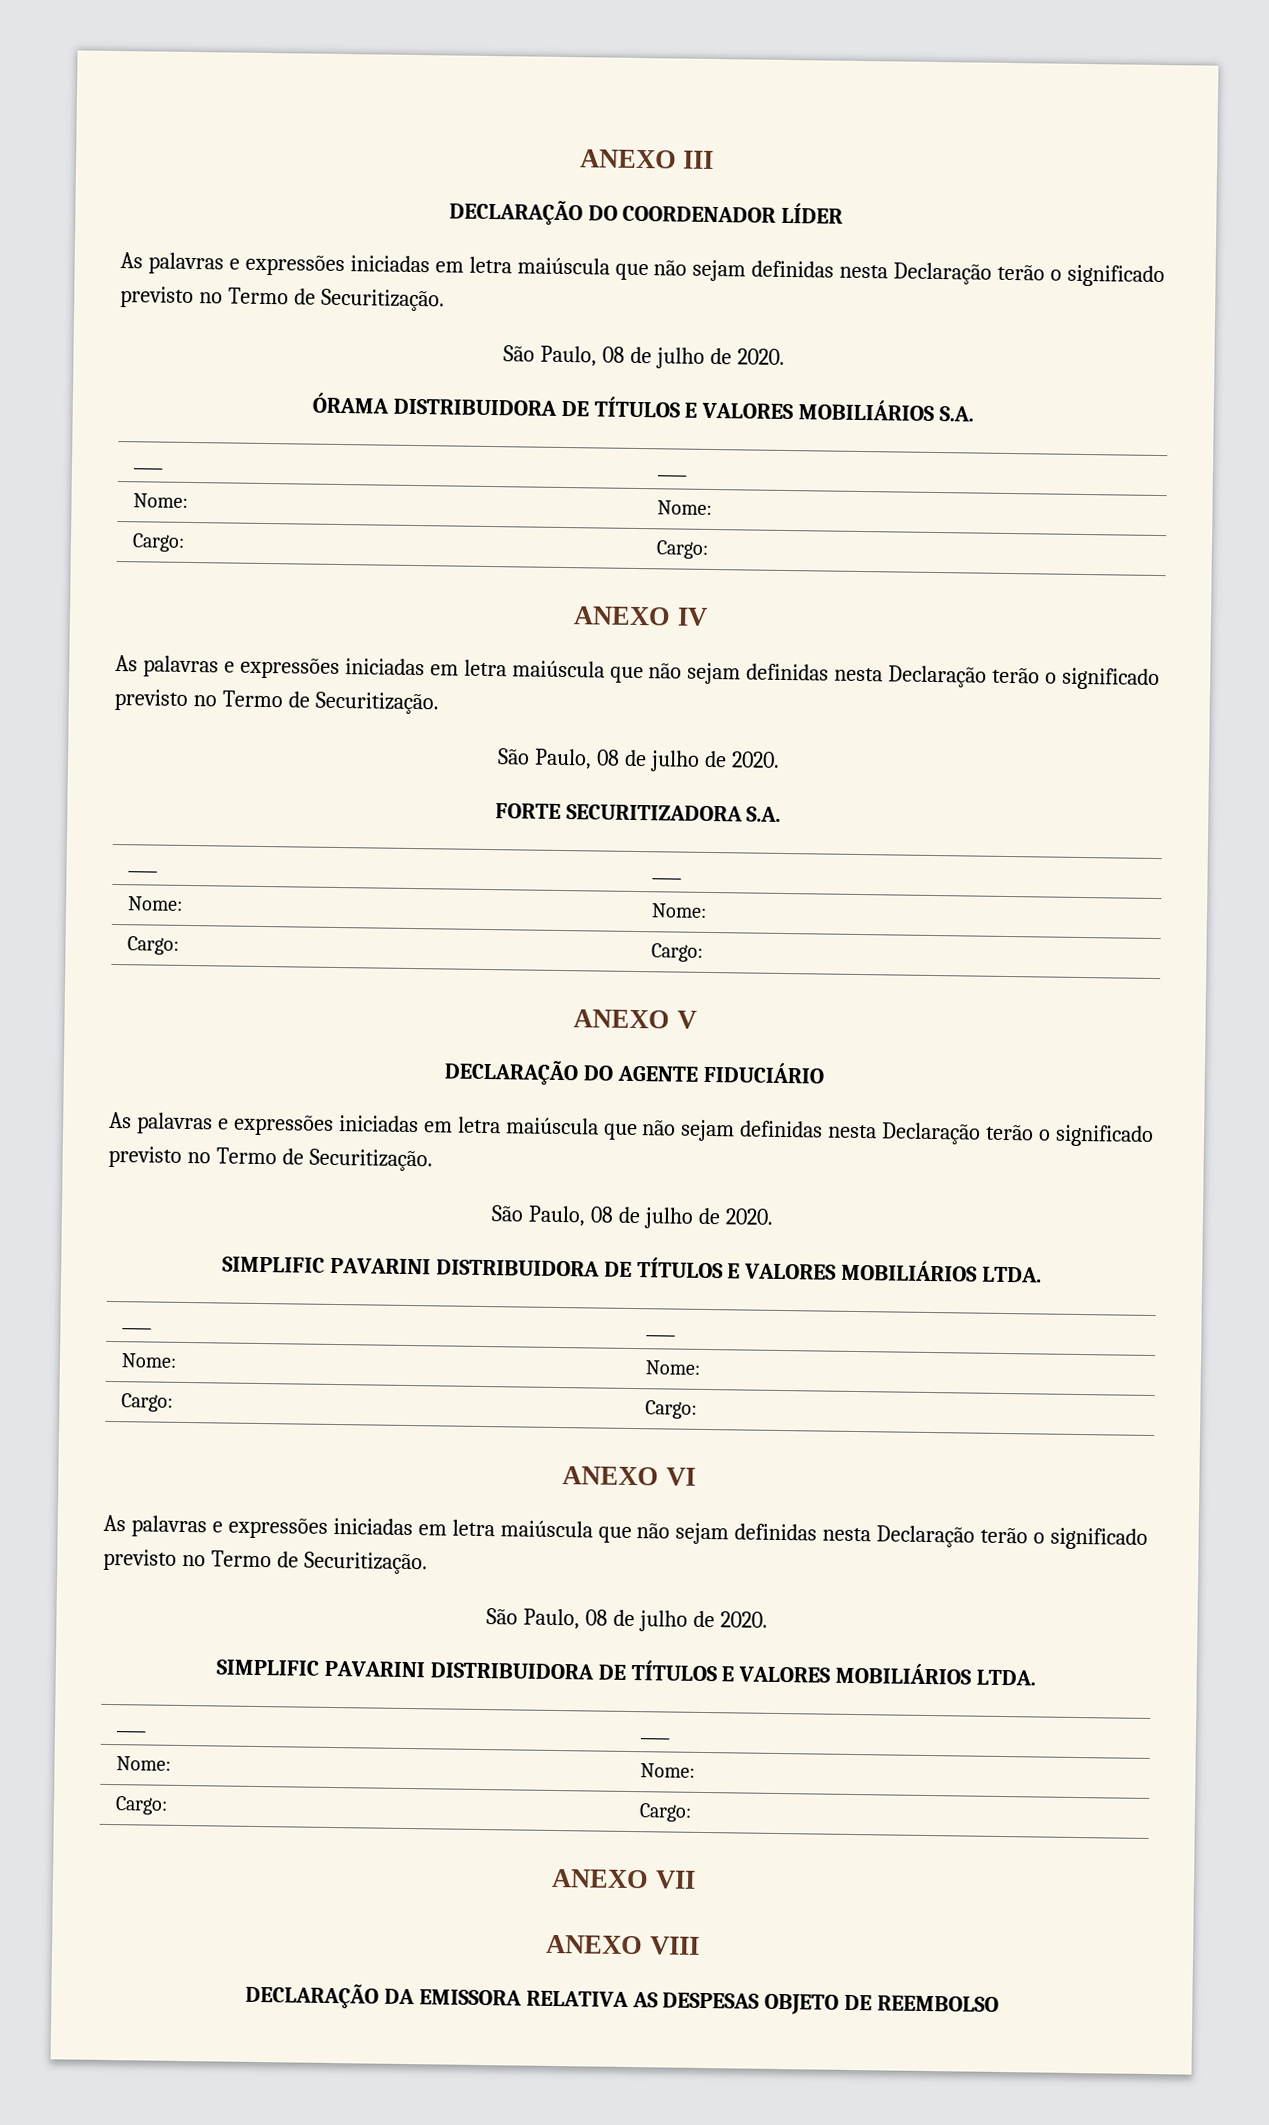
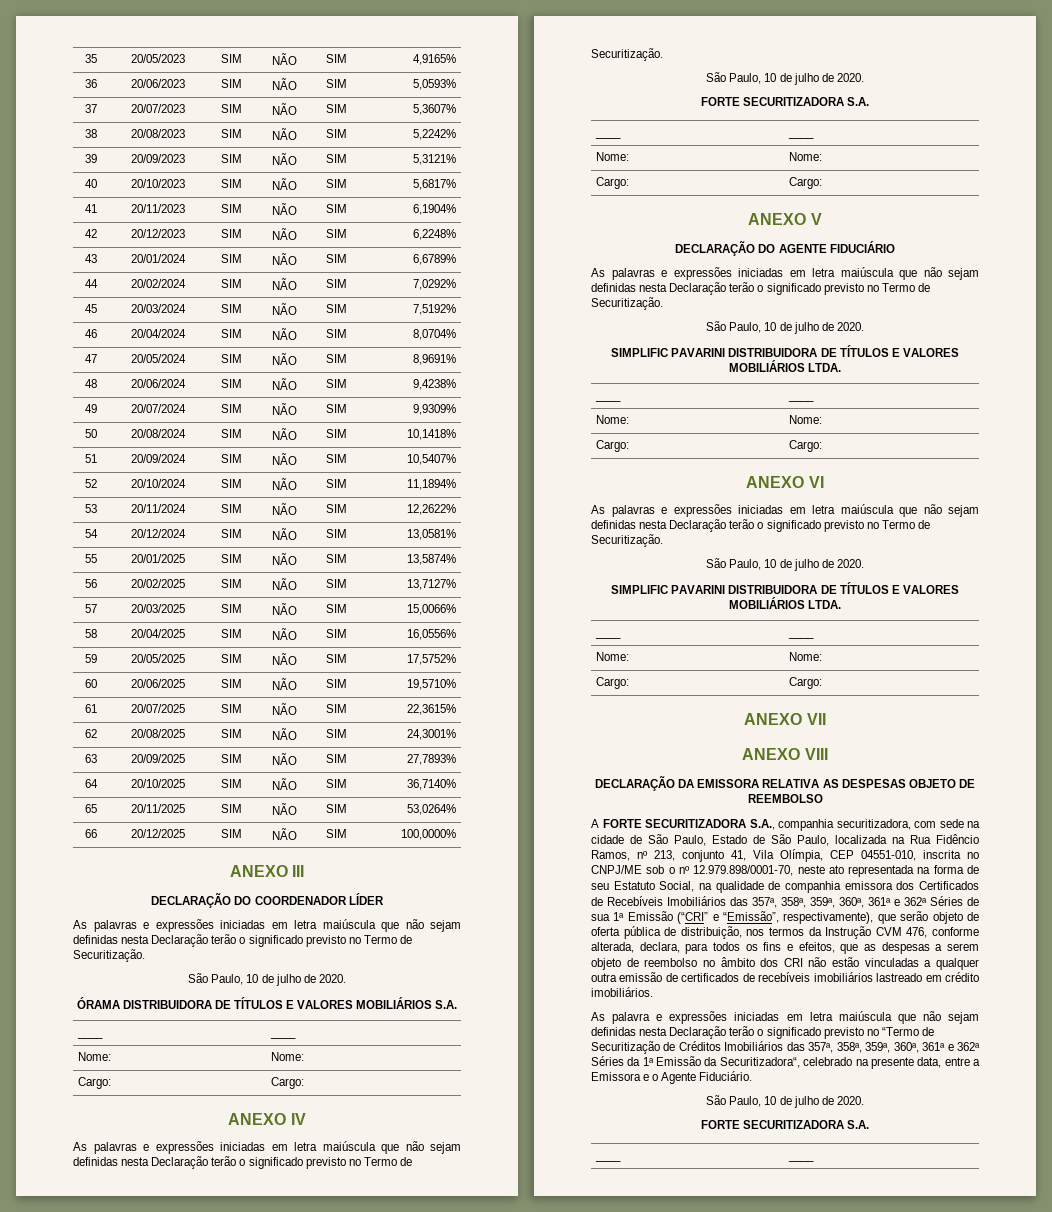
(579, 159) none -> [85,54,97,63] [130,54,185,63] [221,54,242,63] [271,53,297,65] [325,54,347,63] [412,54,456,65] [85,79,97,88] [130,79,185,88] [221,79,242,88] [271,78,297,90] [325,79,347,88] [412,79,456,90] [85,104,97,113] [130,104,185,113] [221,104,242,113] [271,103,297,115] [325,104,347,113] [412,104,456,115] [85,129,97,138] [130,129,185,138] [221,129,242,138] [271,128,297,140] [325,129,347,138] [412,129,456,140] [85,154,97,163] [130,154,185,163] [221,154,242,163] [271,153,297,165] [325,154,347,163] [412,154,456,165] [85,179,97,188] [130,179,185,188] [221,179,242,188] [271,178,297,190] [325,179,347,188] [412,179,456,190] [85,204,97,213] [130,204,185,213] [221,204,242,213] [271,203,297,215] [325,204,347,213] [412,204,456,215] [85,229,97,238] [130,229,185,238] [221,229,242,238] [271,228,297,240] [325,229,347,238] [412,229,456,240] [85,254,97,263] [130,254,186,263] [221,254,242,263] [271,253,297,265] [325,254,347,263] [412,254,456,265] [85,279,98,288] [130,279,186,288] [221,279,242,288] [271,278,297,290] [325,279,347,288] [412,279,456,290] [85,304,97,313] [130,304,186,313] [221,304,242,313] [271,303,297,315] [325,304,347,313] [412,304,456,315] [85,329,97,338] [130,329,186,338] [221,329,242,338] [271,328,297,340] [325,329,347,338] [412,329,456,340] [85,354,97,363] [130,354,186,363] [221,354,242,363] [271,353,297,365] [325,354,347,363] [412,354,456,365] [85,379,97,388] [130,379,186,388] [221,379,242,388] [271,378,297,390] [325,379,347,388] [412,379,456,390] [85,404,97,413] [130,404,186,413] [221,404,242,413] [271,403,297,415] [325,404,347,413] [412,404,456,415] [85,429,97,438] [130,429,186,438] [221,429,242,438] [271,428,297,440] [325,429,347,438] [406,429,456,440] [85,454,97,463] [130,454,186,463] [221,454,242,463] [271,453,297,465] [325,454,347,463] [406,454,456,465] [85,479,97,488] [130,479,186,488] [221,479,242,488] [271,478,297,490] [325,479,347,488] [406,479,456,490] [85,504,97,513] [130,504,186,513] [221,504,242,513] [271,503,297,515] [325,504,347,513] [406,504,456,515] [85,529,98,538] [130,529,186,538] [221,529,242,538] [271,528,297,540] [325,529,347,538] [406,529,456,540] [85,554,97,563] [130,554,185,563] [221,554,242,563] [271,553,297,565] [325,554,347,563] [406,554,456,565] [85,579,97,588] [130,579,185,588] [221,579,242,588] [271,578,297,590] [325,579,347,588] [406,579,456,590] [85,604,97,613] [130,604,185,613] [221,604,242,613] [271,603,297,615] [325,604,347,613] [406,604,456,615] [85,629,97,638] [130,629,185,638] [221,629,242,638] [271,628,297,640] [325,629,347,638] [406,629,456,640] [85,654,97,663] [130,654,185,663] [221,654,242,663] [271,653,297,665] [325,654,347,663] [406,654,456,665] [85,679,97,688] [130,679,185,688] [221,679,242,688] [271,678,297,690] [325,679,347,688] [406,679,456,690] [85,704,97,713] [130,704,185,713] [221,704,242,713] [271,703,297,715] [325,704,347,713] [406,704,456,715] [85,729,97,738] [130,729,185,738] [221,729,242,738] [271,728,297,740] [325,729,347,738] [406,729,456,740] [85,754,97,763] [130,754,185,763] [221,754,242,763] [271,753,297,765] [325,754,347,763] [406,754,456,765] [85,779,98,788] [130,779,185,788] [221,779,242,788] [271,778,297,790] [325,779,347,788] [406,779,456,790] [85,804,97,813] [130,804,185,813] [221,804,242,813] [271,803,297,815] [325,804,347,813] [406,804,456,815] [85,829,97,838] [130,829,185,838] [221,829,242,838] [271,828,297,840] [325,829,347,838] [400,829,456,840] 35 | 20/05/2023 | SIM | NÃO | SIM | 4,9165% // 36 | 20/06/2023 | SIM | NÃO | SIM | 5,0593% // 37 | 20/07/2023 | SIM | NÃO | SIM | 5,3607% // 38 | 20/08/2023 | SIM | NÃO | SIM | 5,2242% // 39 | 20/09/2023 | SIM | NÃO | SIM | 5,3121% // 40 | 20/10/2023 | SIM | NÃO | SIM | 5,6817% // 41 | 20/11/2023 | SIM | NÃO | SIM | 6,1904% // 42 | 20/12/2023 | SIM | NÃO | SIM | 6,2248% // 43 | 20/01/2024 | SIM | NÃO | SIM | 6,6789% // 44 | 20/02/2024 | SIM | NÃO | SIM | 7,0292% // 45 | 20/03/2024 | SIM | NÃO | SIM | 7,5192% // 46 | 20/04/2024 | SIM | NÃO | SIM | 8,0704% // 47 | 20/05/2024 | SIM | NÃO | SIM | 8,9691% // 48 | 20/06/2024 | SIM | NÃO | SIM | 9,4238% // 49 | 20/07/2024 | SIM | NÃO | SIM | 9,9309% // 50 | 20/08/2024 | SIM | NÃO | SIM | 10,1418% // 51 | 20/09/2024 | SIM | NÃO | SIM | 10,5407% // 52 | 20/10/2024 | SIM | NÃO | SIM | 11,1894% // 53 | 20/11/2024 | SIM | NÃO | SIM | 12,2622% // 54 | 20/12/2024 | SIM | NÃO | SIM | 13,0581% // 55 | 20/01/2025 | SIM | NÃO | SIM | 13,5874% // 56 | 20/02/2025 | SIM | NÃO | SIM | 13,7127% // 57 | 20/03/2025 | SIM | NÃO | SIM | 15,0066% // 58 | 20/04/2025 | SIM | NÃO | SIM | 16,0556% // 59 | 20/05/2025 | SIM | NÃO | SIM | 17,5752% // 60 | 20/06/2025 | SIM | NÃO | SIM | 19,5710% // 61 | 20/07/2025 | SIM | NÃO | SIM | 22,3615% // 62 | 20/08/2025 | SIM | NÃO | SIM | 24,3001% // 63 | 20/09/2025 | SIM | NÃO | SIM | 27,7893% // 64 | 20/10/2025 | SIM | NÃO | SIM | 36,7140% // 65 | 20/11/2025 | SIM | NÃO | SIM | 53,0264% // 66 | 20/12/2025 | SIM | NÃO | SIM | 100,0000% //
[602,346,626,363] 08 -> [246,974,259,983] 10
[596,749,621,766] 08 -> [764,73,777,82] 10
[590,1206,615,1223] 08 -> [764,322,777,331] 10
[585,1609,609,1626] 08 -> [764,559,777,568] 10
(1000, 2003) none -> [591,819,980,831] [591,834,979,846] [591,849,979,862] [591,865,979,877] [591,881,979,893] [591,896,979,908] [591,911,979,924] [591,926,979,939] [591,942,979,954] [591,957,979,970] [591,972,979,982] [591,987,653,997] [591,1011,979,1024] [591,1026,934,1039] [591,1041,980,1054] [591,1056,980,1069] [591,1071,753,1084] [706,1095,864,1108] [700,1120,870,1129] [595,1159,622,1162] [788,1159,815,1162] // A FORTE SECURITIZADORA S.A., companhia securitizadora, com sede na cidade de São Paulo, Estado de São Paulo, localizada na Rua Fidêncio Ramos, nº 213, conjunto 41, Vila Olímpia, CEP 04551-010, inscrita no CNPJ/ME sob o nº 12.979.898/0001-70, neste ato representada na forma de seu Estatuto Social, na qualidade de companhia emissora dos Certificados de Recebíveis Imobiliários das 357ª, 358ª, 359ª, 360ª, 361ª e 362ª Séries de sua 1ª Emissão (“CRI” e “Emissão”, respectivamente), que serão objeto de oferta pública de distribuição, nos termos da Instrução CVM 476, conforme alterada, declara, para todos os fins e efeitos, que as despesas a serem objeto de reembolso no âmbito dos CRI não estão vinculadas a qualquer outra emissão de certificados de recebíveis imobiliários lastreado em crédito imobiliários. // As palavra e expressões iniciadas em letra maiúscula que não sejam definidas nesta Declaração terão o significado previsto no “Termo de Securitização de Créditos Imobiliários das 357ª, 358ª, 359ª, 360ª, 361ª e 362ª Séries da 1ª Emissão da Securitizadora“, celebrado na presente data, entre a Emissora e o Agente Fiduciário. // São Paulo, 10 de julho de 2020. // FORTE SECURITIZADORA S.A. // ____ | ____

